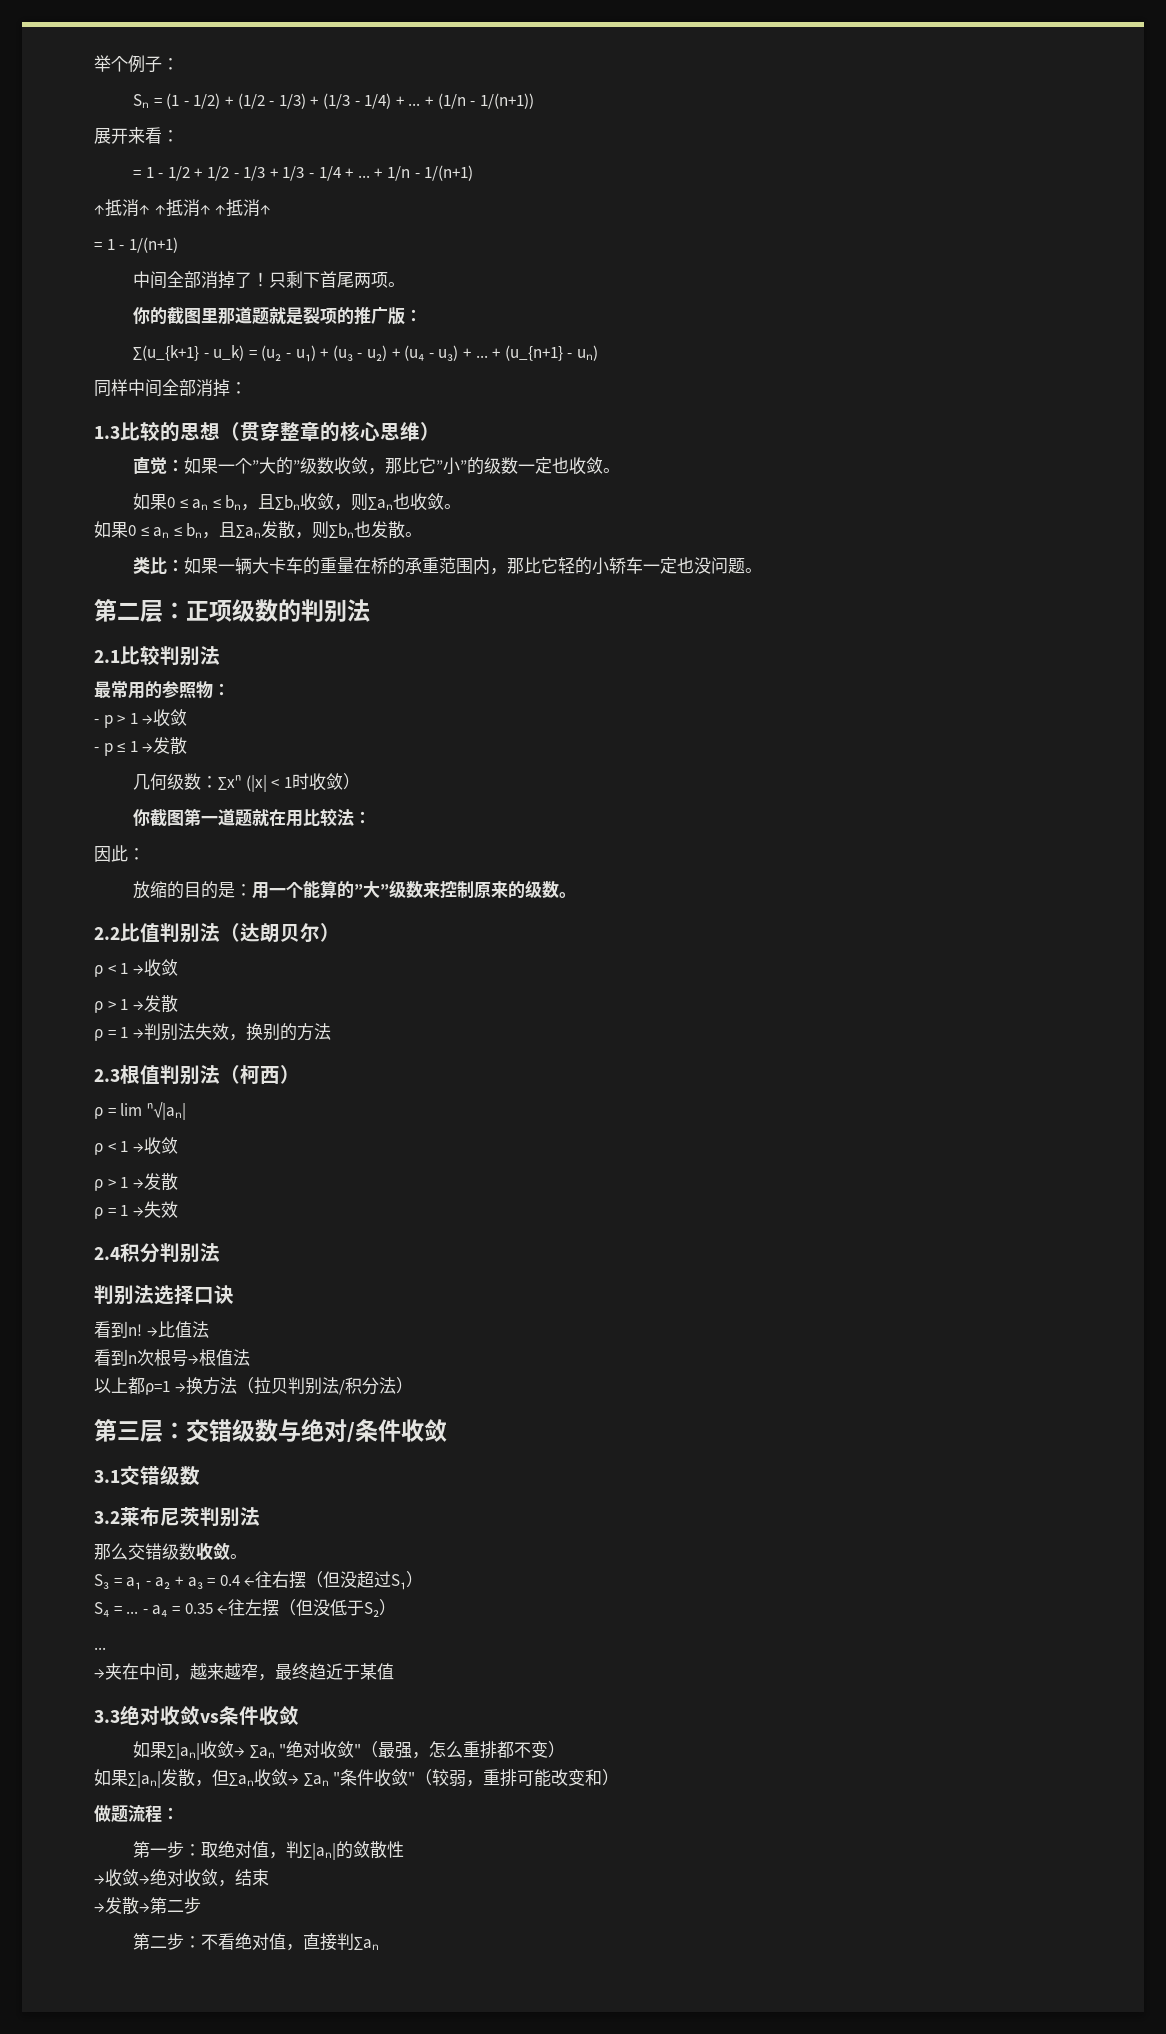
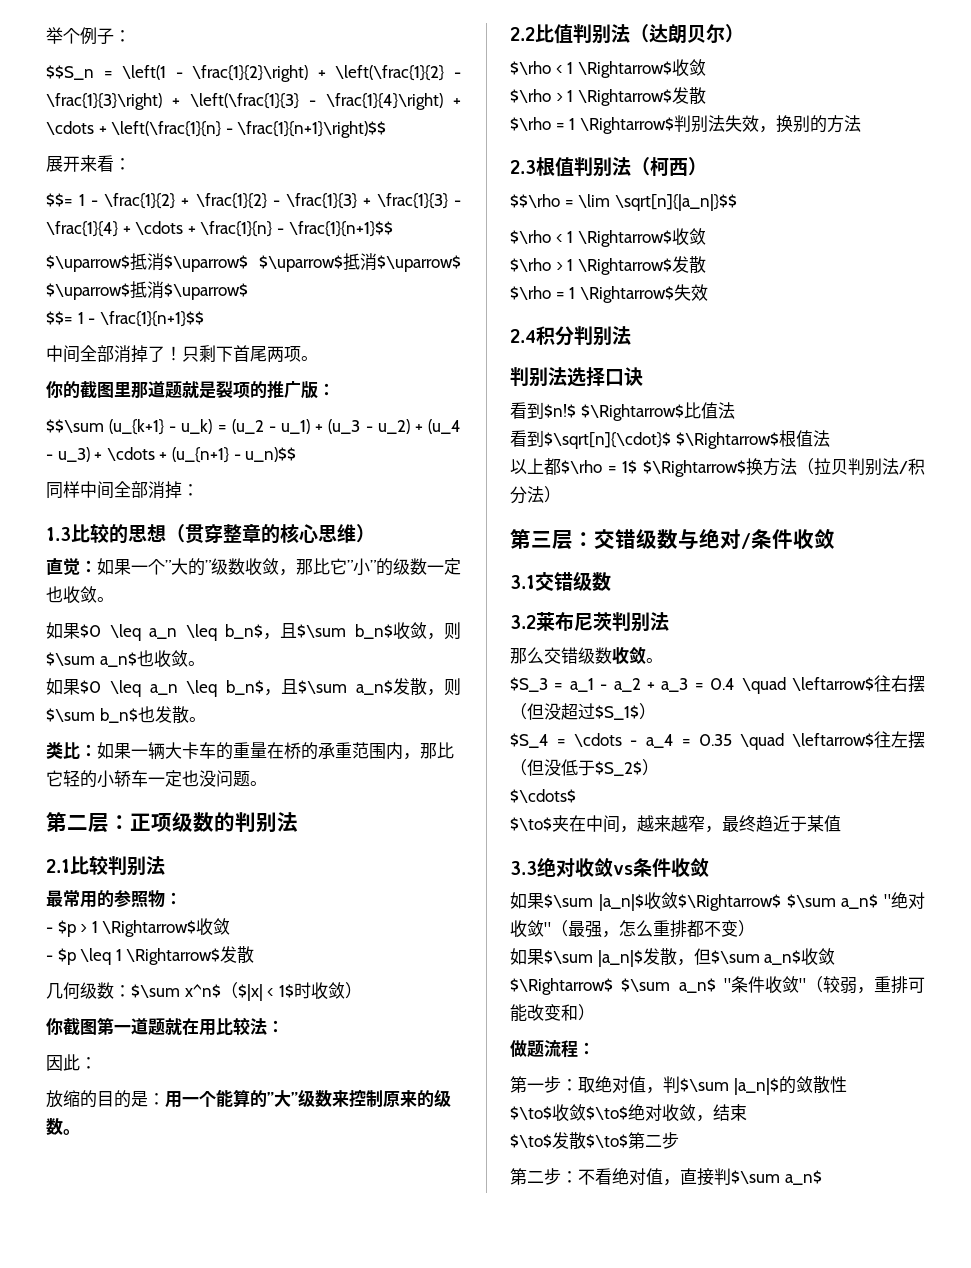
[133,93,534,109] Sₙ = (1 - 1/2) + (1/2 - 1/3) + (1/3 - 1/4) + ... + (1/n - 1/(n+1)) -> [46,65,461,82] [46,93,461,110] [46,121,387,138] $$S_n = \left(1 - \frac{1}{2}\right) + \left(\frac{1}{2} - \frac{1}{3}\right) + \left(\frac{1}{3} - \frac{1}{4}\right) + \cdots + \left(\frac{1}{n} - \frac{1}{n+1}\right)$$
[133,165,474,181] [94,199,272,217] [94,237,178,253] = 1 - 1/2 + 1/2 - 1/3 + 1/3 - 1/4 + ... + 1/n - 1/(n+1) // ↑抵消↑ ↑抵消↑ ↑抵消↑ // = 1 - 1/(n+1) -> [46,193,461,209] [46,221,393,237] [46,253,461,272] [46,281,248,300] [46,311,204,327] $$= 1 - \frac{1}{2} + \frac{1}{2} - \frac{1}{3} + \frac{1}{3} - \frac{1}{4} + \cdots + \frac{1}{n} - \frac{1}{n+1}$$ // $\uparrow$抵消$\uparrow$ $\uparrow$抵消$\uparrow$ $\uparrow$抵消$\uparrow$ // $$= 1 - \frac{1}{n+1}$$
[133,345,200,361] ∑(u_{k+1} -> [46,419,165,435] $$\sum (u_{k+1}
[261,345,488,362] (u₂ - u₁) + (u₃ - u₂) + (u₄ - u₃) + ... -> [231,419,461,434] [46,447,155,462] (u_2 - u_1) + (u_3 - u_2) + (u_4 - u_3) + \cdots
[576,345,598,361] uₙ) -> [245,447,297,462] u_n)$$
[167,493,462,511] [94,521,355,539] 0 ≤ aₙ ≤ bₙ，且∑bₙ收敛，则∑aₙ也收敛。 // 如果0 ≤ aₙ ≤ bₙ，且∑aₙ发散，则∑bₙ -> [80,622,461,641] [46,650,205,668] [46,678,461,697] [46,708,138,723] $0 \leq a_n \leq b_n$，且$\sum b_n$收敛，则$\sum a_n$也收敛。 // 如果$0 \leq a_n \leq b_n$，且$\sum a_n$发散，则$\sum b_n$
[103,713,154,728] p > 1 → -> [57,920,197,937] $p > 1 \Rightarrow$
[103,741,154,756] p ≤ 1 → -> [57,948,221,965] $p \leq 1 \Rightarrow$
[218,775,292,792] ∑xⁿ (|x| < 1 -> [131,982,294,1001] $\sum x^n$（$|x| < 1$
[94,959,178,977] [94,995,178,1013] [94,1027,144,1041] ρ < 1 →收敛 // ρ > 1 →发散 // ρ = 1 → -> [510,59,706,78] [510,87,706,106] [510,117,674,134] $\rho < 1 \Rightarrow$收敛 // $\rho > 1 \Rightarrow$发散 // $\rho = 1 \Rightarrow$
[94,1101,186,1120] [94,1137,178,1155] [94,1173,178,1191] [94,1205,144,1219] ρ = lim ⁿ√|aₙ| // ρ < 1 →收敛 // ρ > 1 →发散 // ρ = 1 → -> [510,194,737,211] [510,228,706,247] [510,256,706,275] [510,286,674,303] $$\rho = \lim \sqrt[n]{|a_n|}$$ // $\rho < 1 \Rightarrow$收敛 // $\rho > 1 \Rightarrow$发散 // $\rho = 1 \Rightarrow$
[128,1324,158,1337] n! → -> [544,404,684,421] $n!$ $\Rightarrow$
[128,1349,199,1367] n次根号→ -> [544,432,779,449] $\sqrt[n]{\cdot}$ $\Rightarrow$
[145,1381,186,1395] ρ=1 → -> [561,460,746,477] $\rho = 1$ $\Rightarrow$
[94,1574,256,1590] S₃ = a₁ - a₂ + a₃ = 0.4 ← -> [510,677,874,694] $S_3 = a_1 - a_2 + a_3 = 0.4 \quad \leftarrow$
[391,1571,424,1590] [94,1602,229,1617] S₁） // S₄ = ... - a₄ = 0.35 ← -> [595,703,656,720] [510,733,874,750] $S_1$） // $S_4 = \cdots - a_4 = 0.35 \quad \leftarrow$
[364,1599,397,1617] [94,1647,106,1650] [94,1669,105,1679] S₂） // ... // → -> [595,759,659,776] [510,789,576,803] [510,817,552,831] $S_2$） // $\cdots$ // $\to$
[167,1741,275,1760] ∑|aₙ|收敛→ ∑aₙ -> [544,892,879,911] $\sum |a_n|$收敛$\Rightarrow$ $\sum a_n$
[128,1769,329,1788] ∑|aₙ|发散，但∑aₙ收敛→ ∑aₙ -> [544,948,836,967] [510,978,716,995] $\sum |a_n|$发散，但$\sum a_n$收敛$\Rightarrow$ $\sum a_n$
[303,1843,337,1860] ∑|aₙ| -> [680,1078,779,1095] $\sum |a_n|$
[94,1869,150,1887] →收敛→ -> [510,1104,628,1122] $\to$收敛$\to$
[94,1897,150,1915] →发散→ -> [510,1132,628,1150] $\to$发散$\to$
[354,1937,380,1950] ∑aₙ -> [731,1170,822,1185] $\sum a_n$

